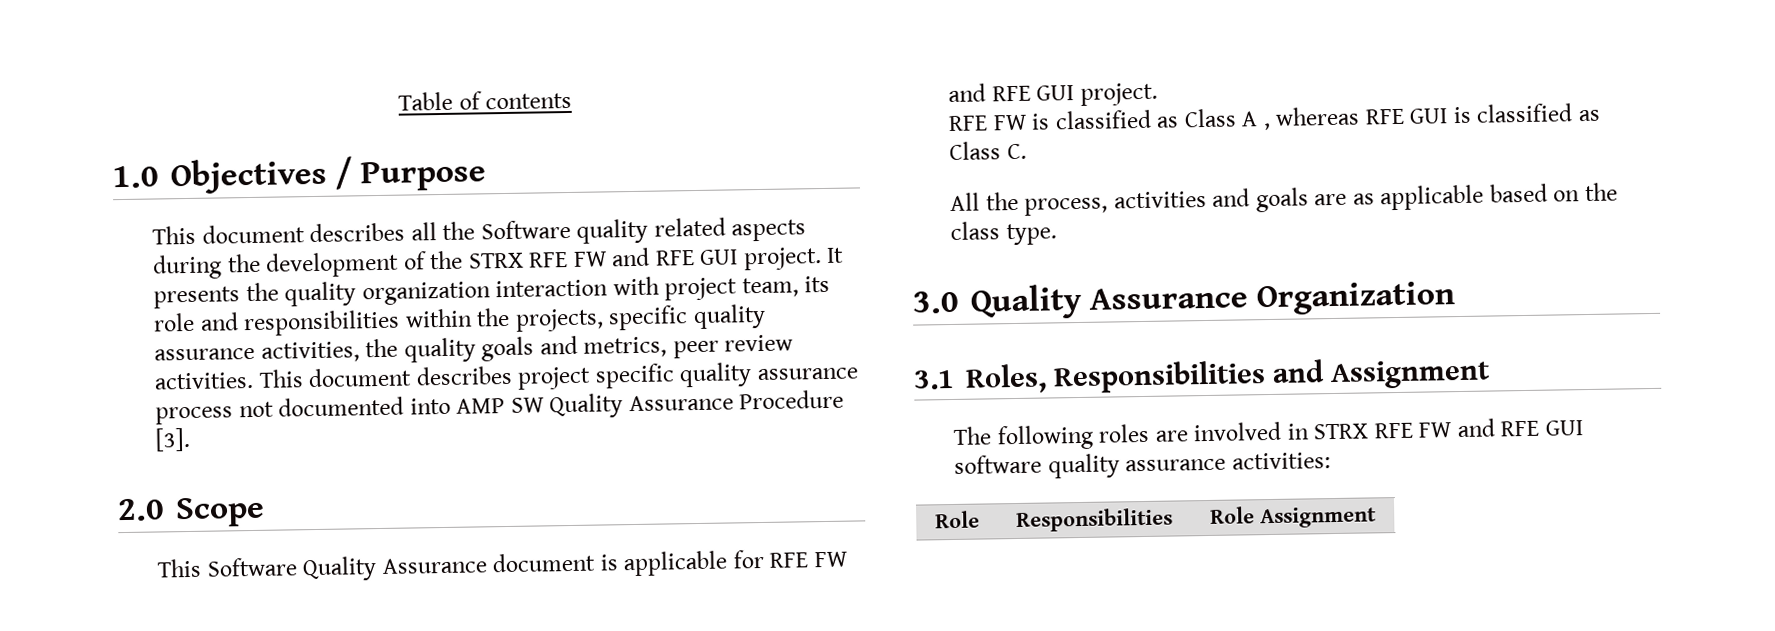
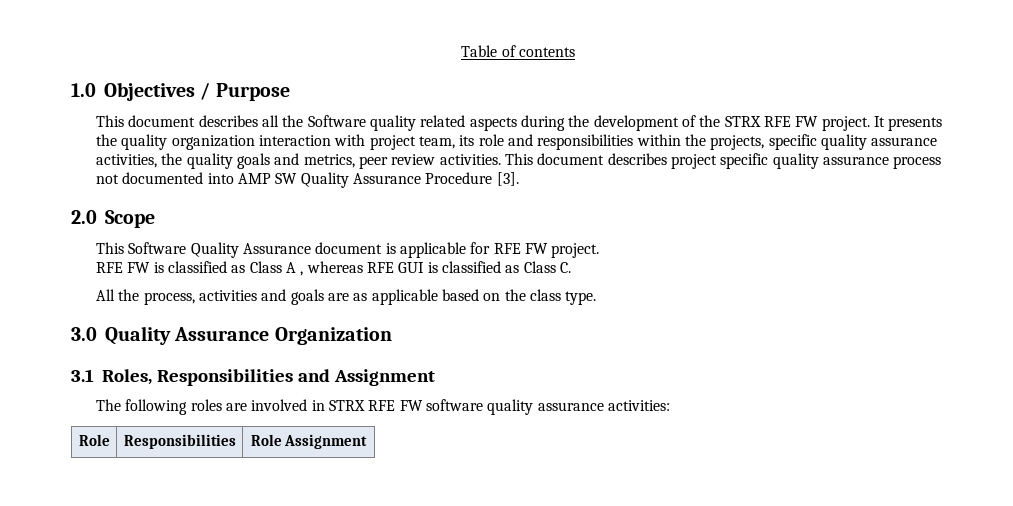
[611,247,739,267] and RFE GUI -> (819, 121) none
[948,83,1075,103] and RFE GUI -> (548, 248) none
[1456,418,1583,438] and RFE GUI -> (423, 405) none

